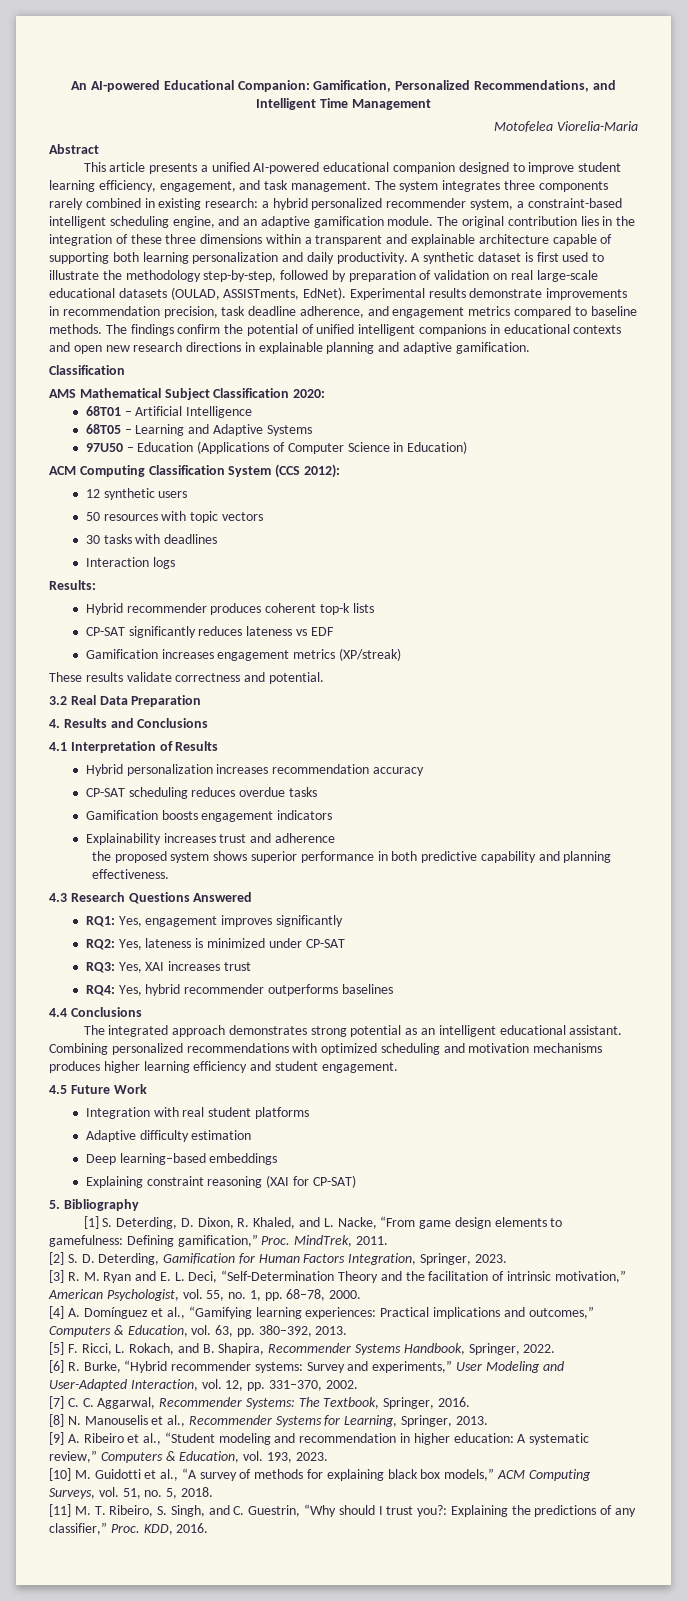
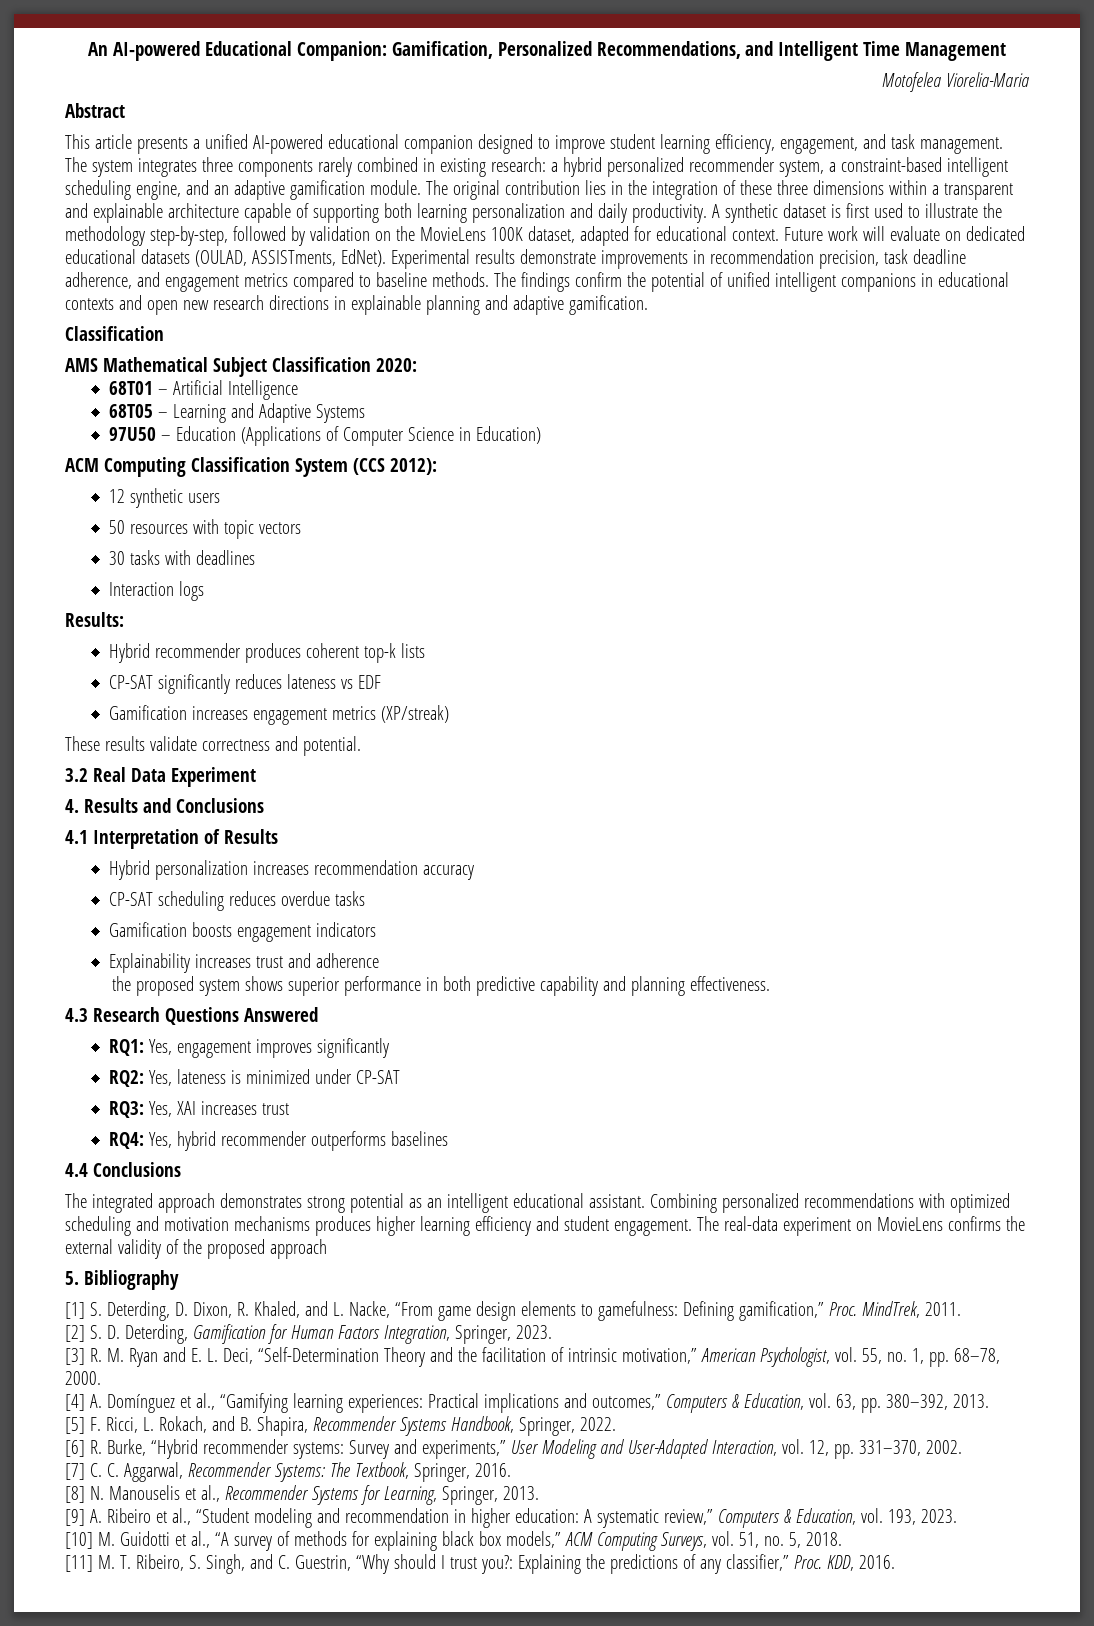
[348,270,598,282] preparation of validation on real large-scale -> [309,226,1025,246] validation on the MovieLens 100K dataset, adapted for educational context. Future work will evaluate on dedicated
[131,695,202,707] Preparation -> [170,767,256,787] Experiment
[49,1084,147,1094] [85,1107,309,1119] [85,1130,252,1142] [85,1153,278,1165] [85,1175,356,1188] // 4.5 Future Work // Integration with real student platforms // Adaptive difficulty estimation // Deep learning–based embeddings // Explaining constraint reasoning (XAI for CP-SAT) -> [696,1216,1025,1236] [65,1239,327,1259] The real-data experiment on MovieLens confirms the external validity of the proposed approach

